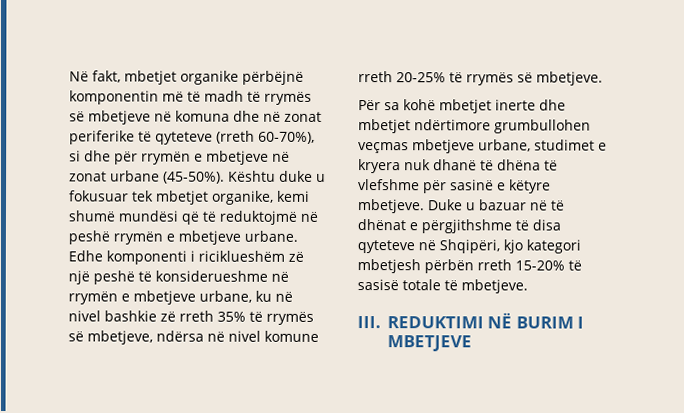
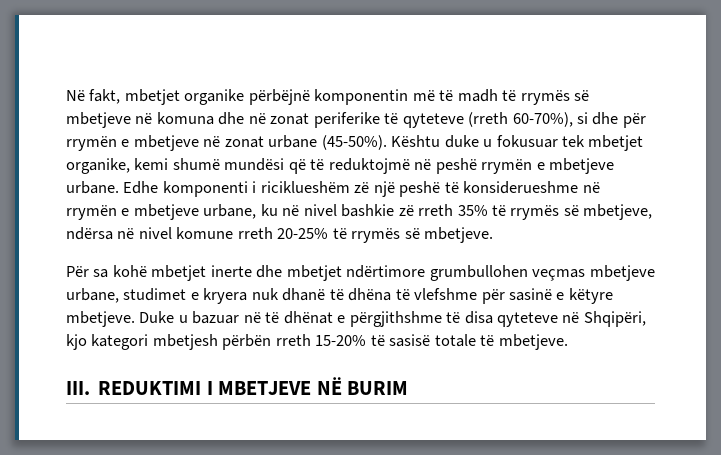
[487,312,585,329] [387,335,472,352] NË BURIM I MBETJEVE -> [206,377,409,395] I MBETJEVE NË BURIM

